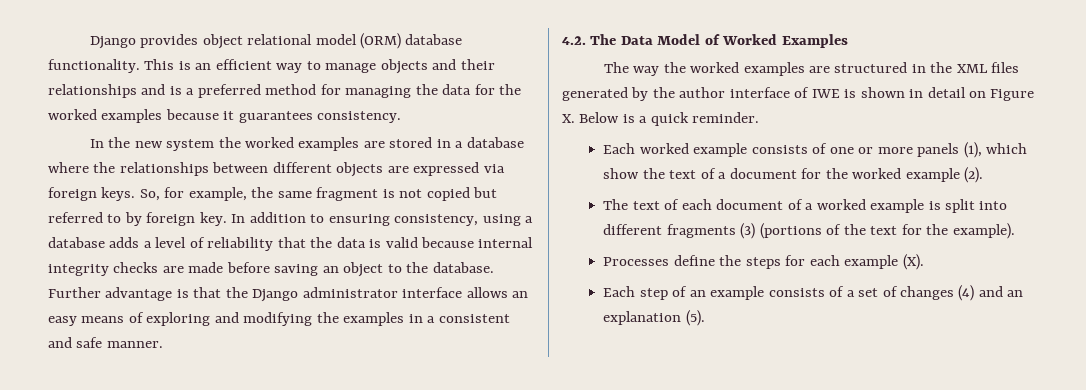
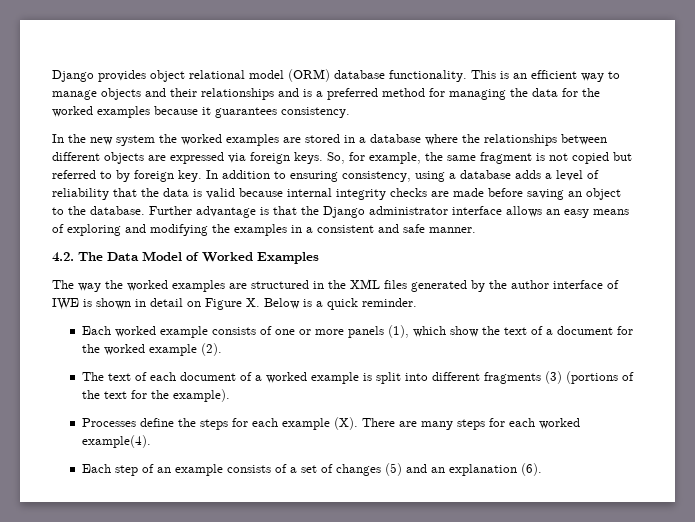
(924, 262) none -> [361,418,580,430] [81,435,151,448] There are many steps for each worked example(4).
[958,285,975,301] (4) -> [384,463,402,476] (5)
[685,310,705,326] (5). -> [520,463,542,476] (6).

